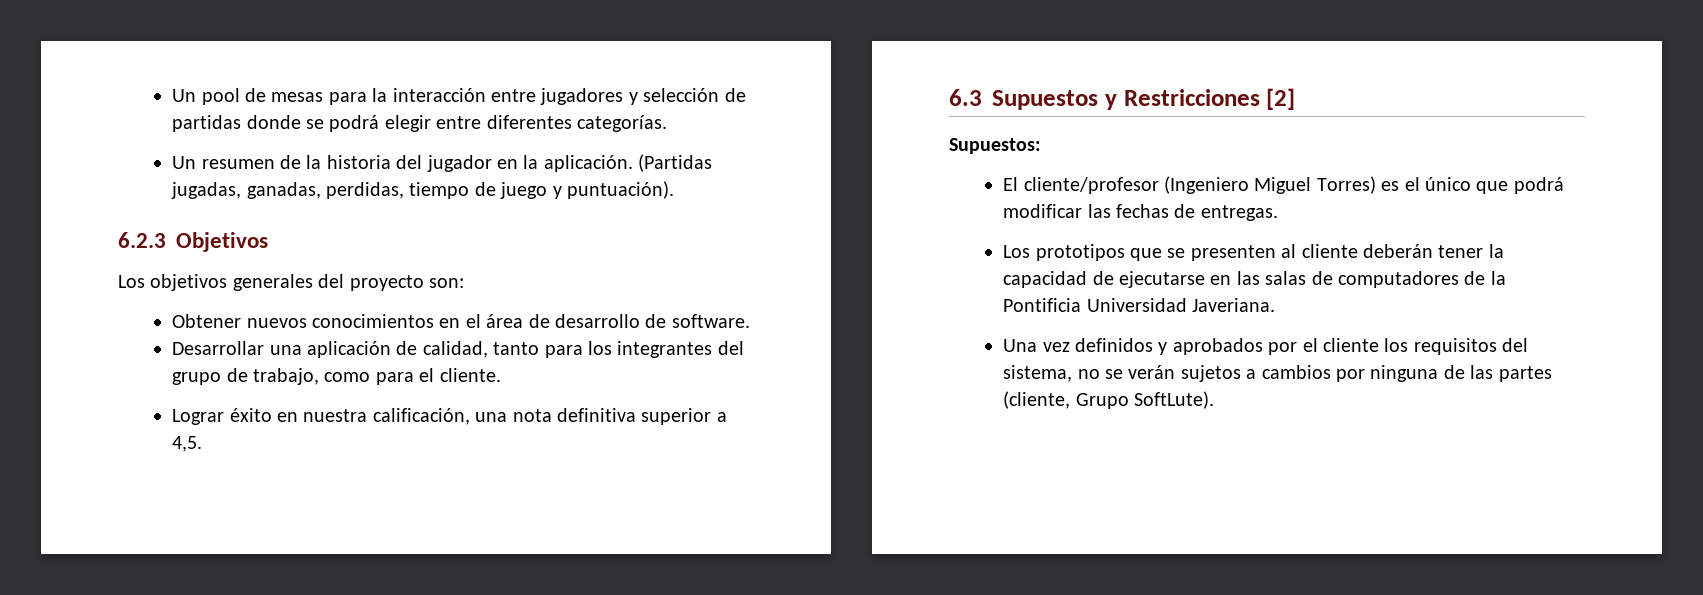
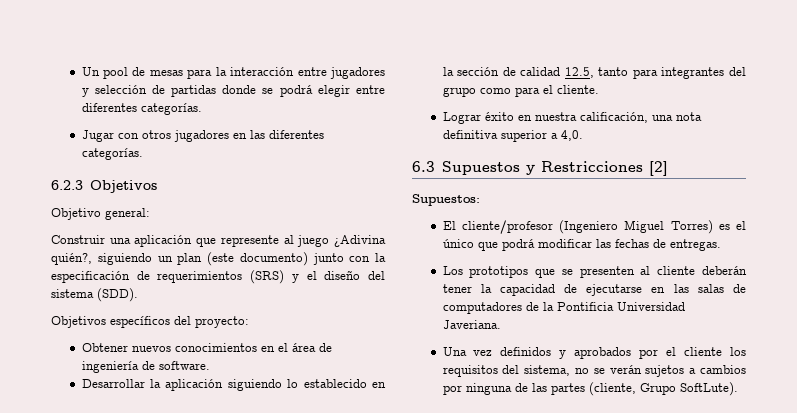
[172,154,713,172] [171,181,675,199] [118,232,268,252] [118,274,464,291] Un resumen de la historia del jugador en la aplicación. (Partidas jugadas, ganadas, perdidas, tiempo de juego y puntuación). // 6.2.3 Objetivos // Los objetivos generales del proyecto son: -> [81,130,324,142] [81,148,143,160] [51,180,157,193] [51,208,150,220] [51,235,387,247] [51,252,386,266] [51,270,385,284] [51,288,138,302] [51,316,249,328] Jugar con otros jugadores en las diferentes categorías. // 6.2.3 Objetivos // Objetivo general: // Construir una aplicación que represente al juego ¿Adivina quién?, siguiendo un plan (este documento) junto con la especificación de requerimientos (SRS) y el diseño del sistema (SDD). // Objetivos específicos del proyecto:
[555,314,641,328] desarrollo -> [81,361,139,373] ingeniería
[269,341,488,358] una aplicación de calidad, -> [149,379,387,391] [442,67,594,78] la aplicación siguiendo lo establecido en la sección de calidad 12.5,
[588,341,613,355] los -> (658, 74) none
[226,368,320,385] de trabajo, -> (476, 92) none
[172,436,203,452] 4,5. -> [560,130,583,141] 4,0.

